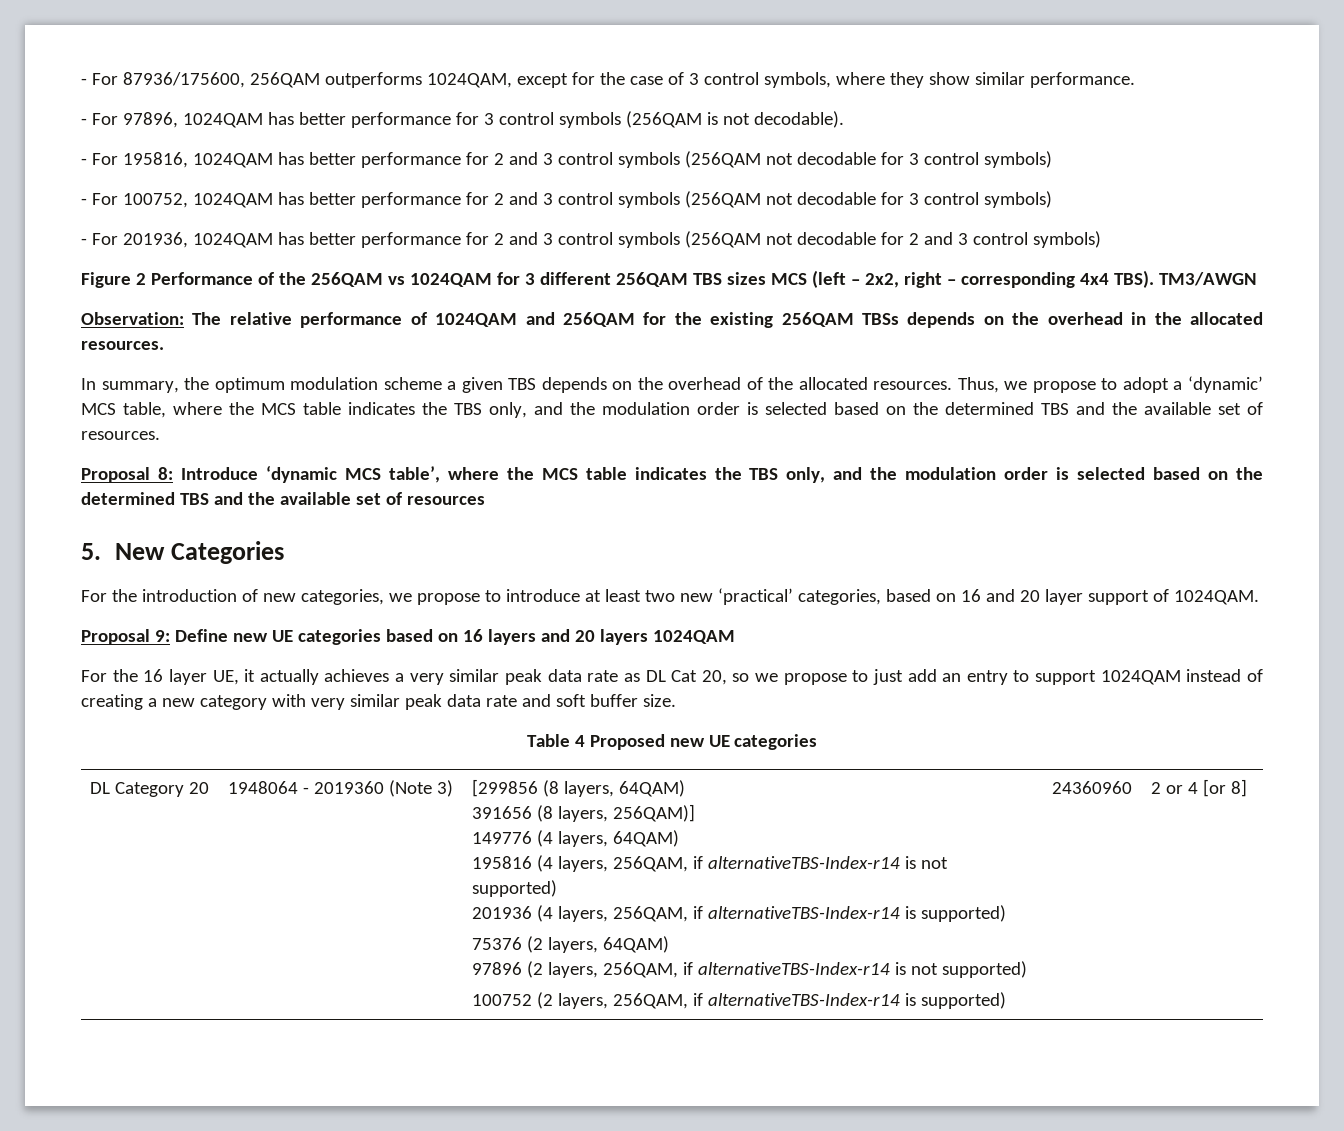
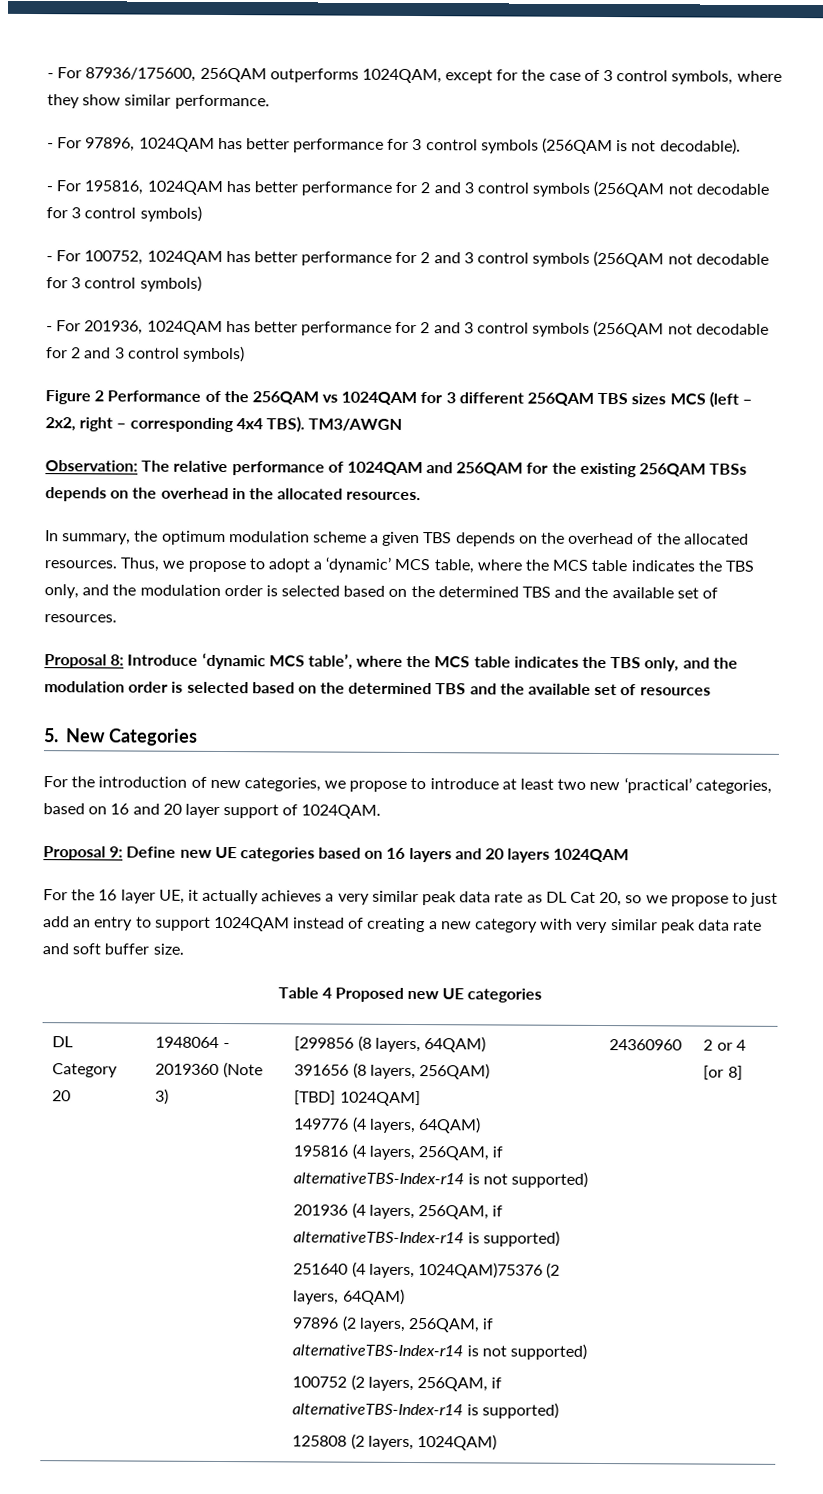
[613,804,696,822] 256QAM)] -> [418,1063,490,1080] [294,1090,421,1107] 256QAM) // [TBD] 1024QAM]
[472,937,523,950] 75376 -> [293,1261,543,1279] 251640 (4 layers, 1024QAM)75376
(1007, 1000) none -> [292,1433,497,1451] // 125808 (2 layers, 1024QAM)

